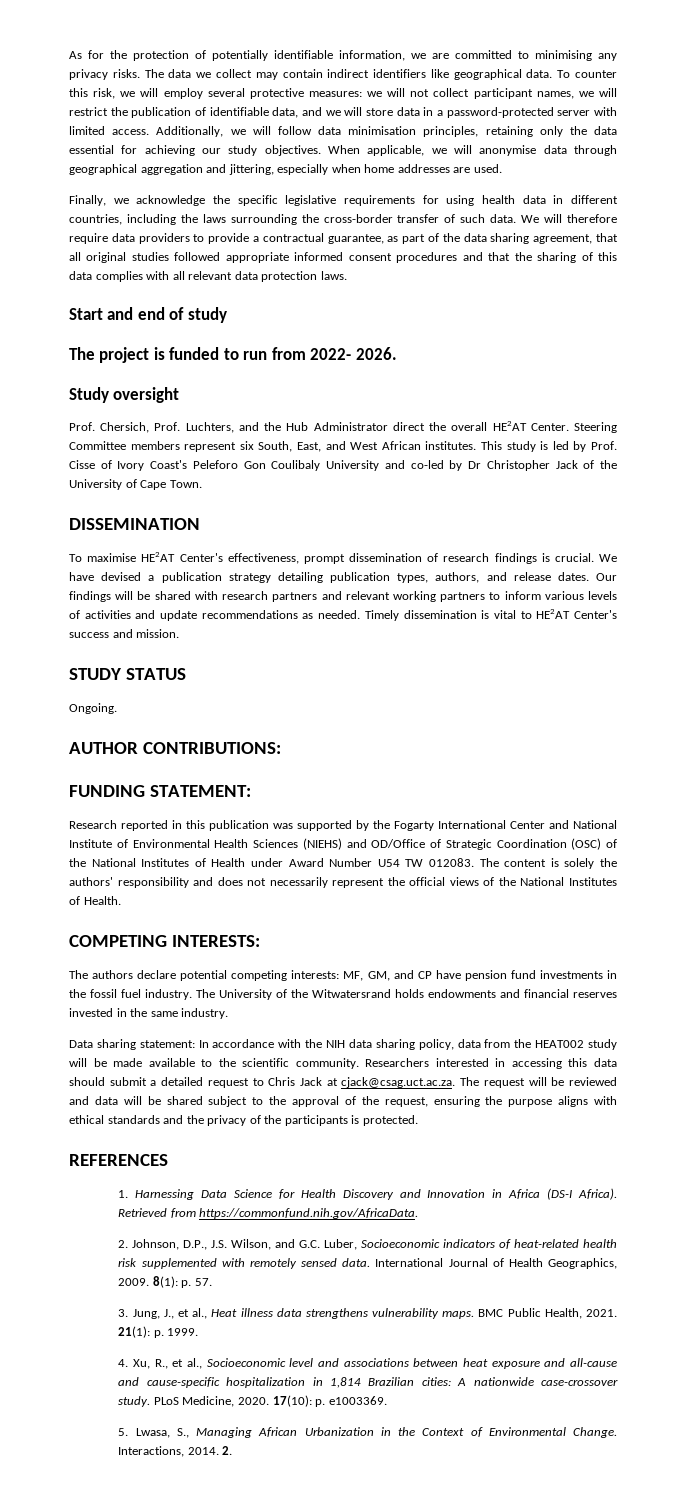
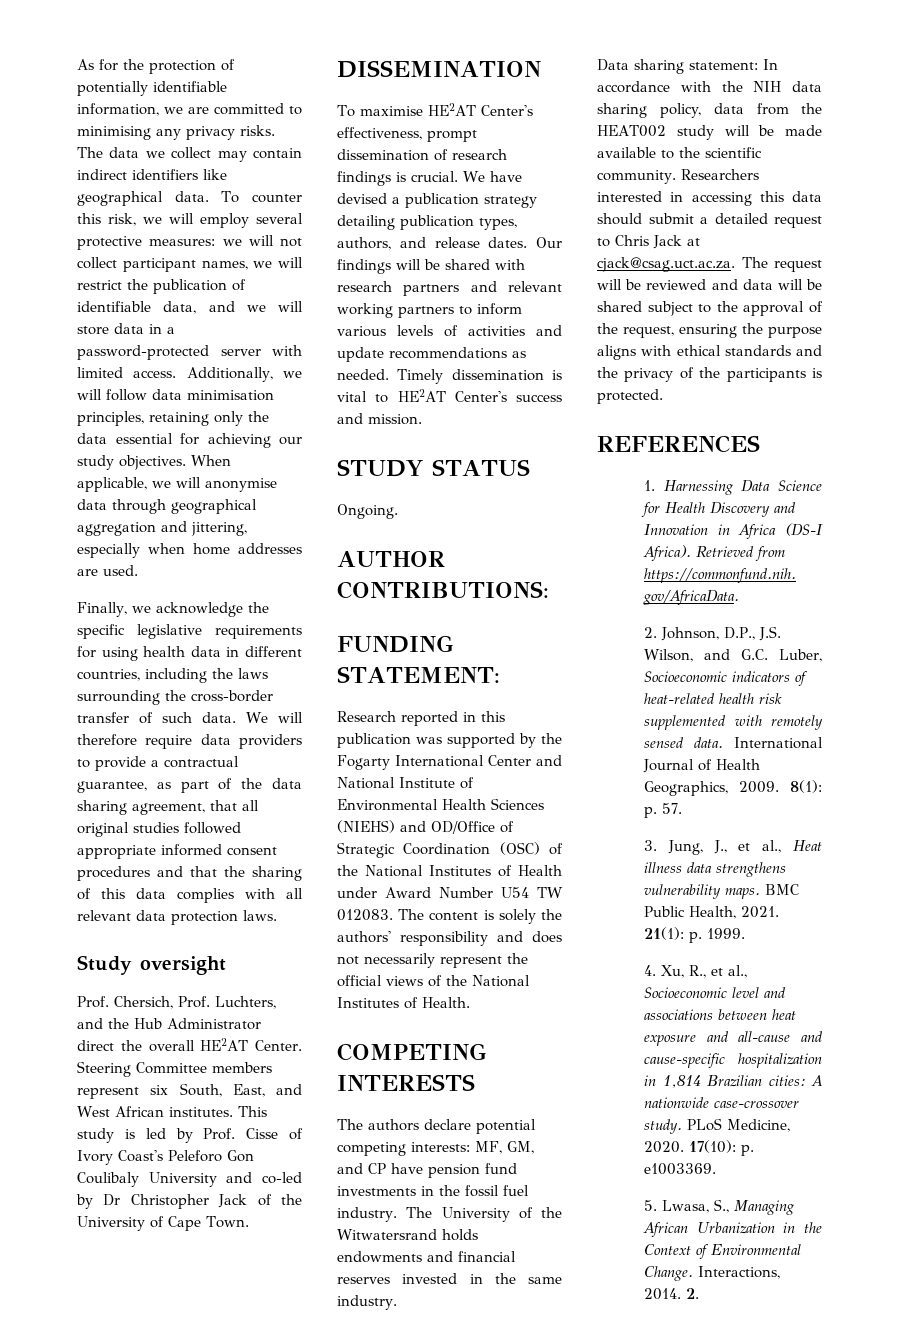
[69,307,227,323] [69,347,397,363] // Start and end of study // The project is funded to run from 2022- 2026. -> (277, 915) none
[171,935,260,947] INTERESTS: -> [337,1074,475,1091] INTERESTS

